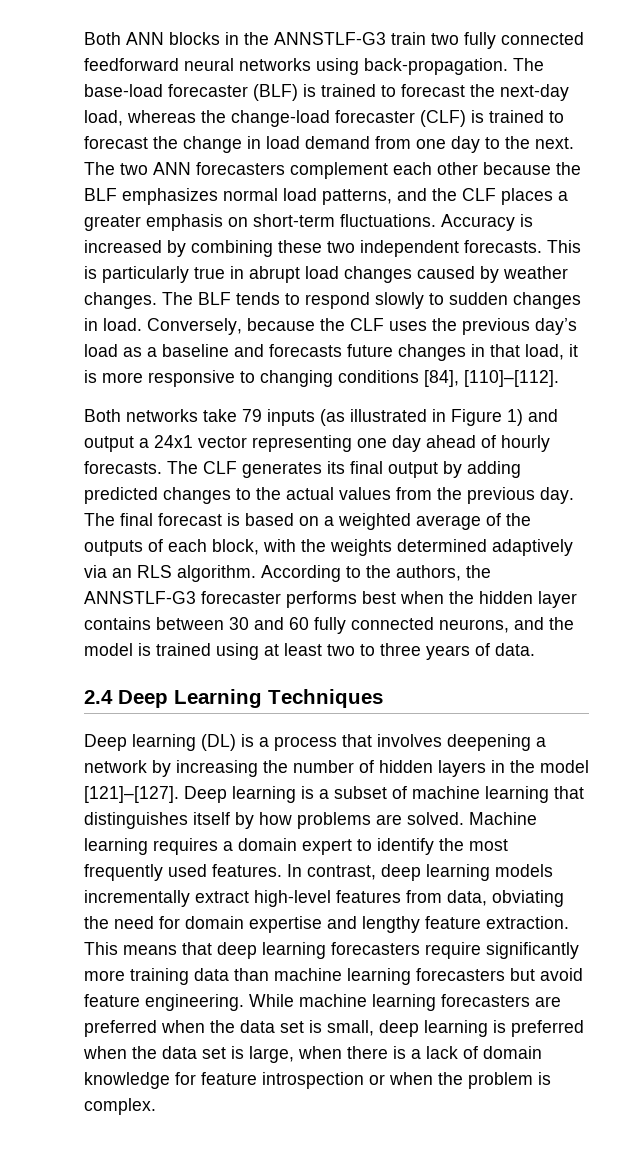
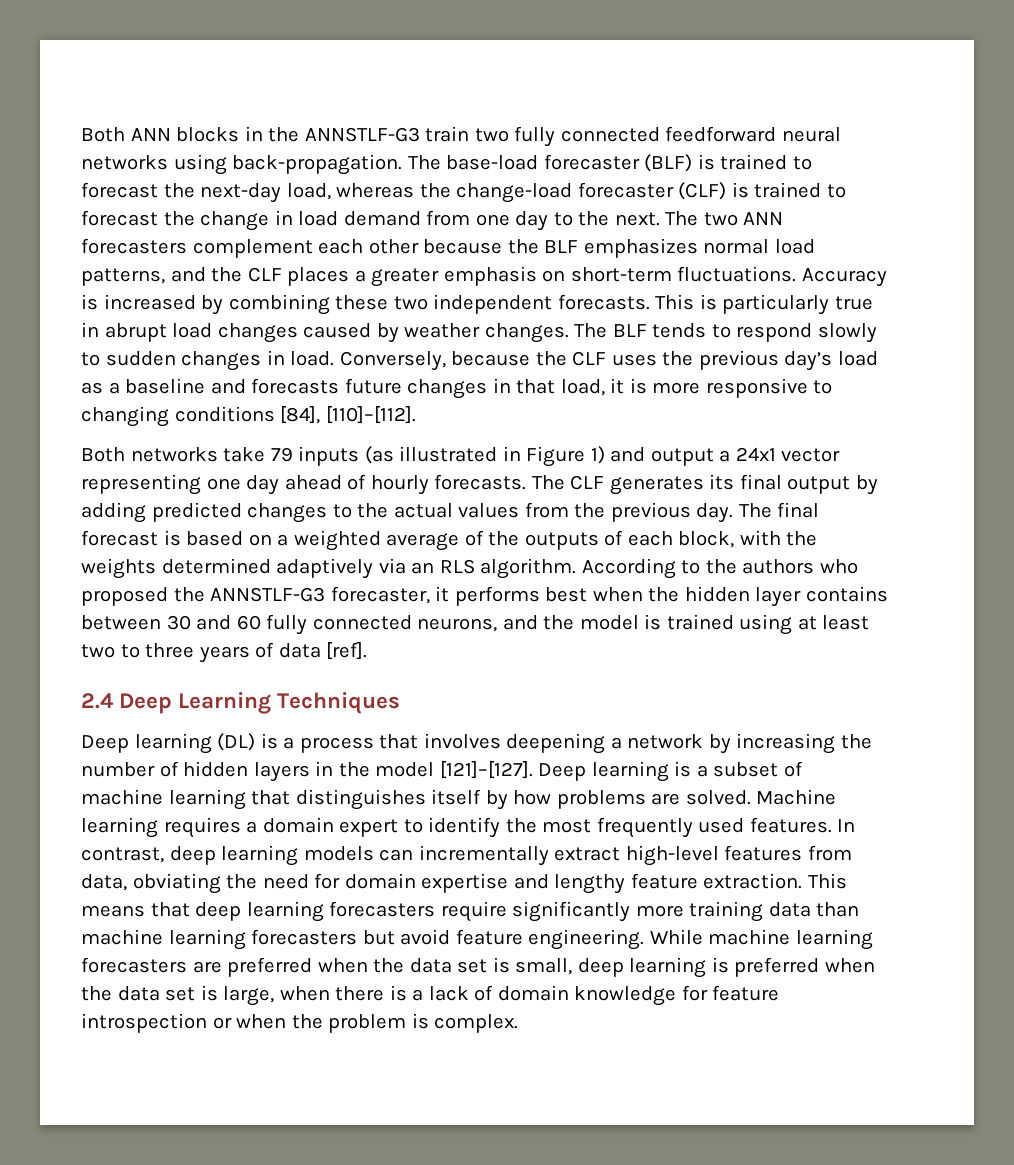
[396,565,491,581] [84,591,281,604] authors, the ANNSTLF-G3 forecaster -> [742,559,858,574] [81,586,450,606] authors who proposed the ANNSTLF-G3 forecaster, it
[495,643,535,656] data. -> [278,642,368,660] data [ref].
(553, 870) none -> [379,849,414,861] can

